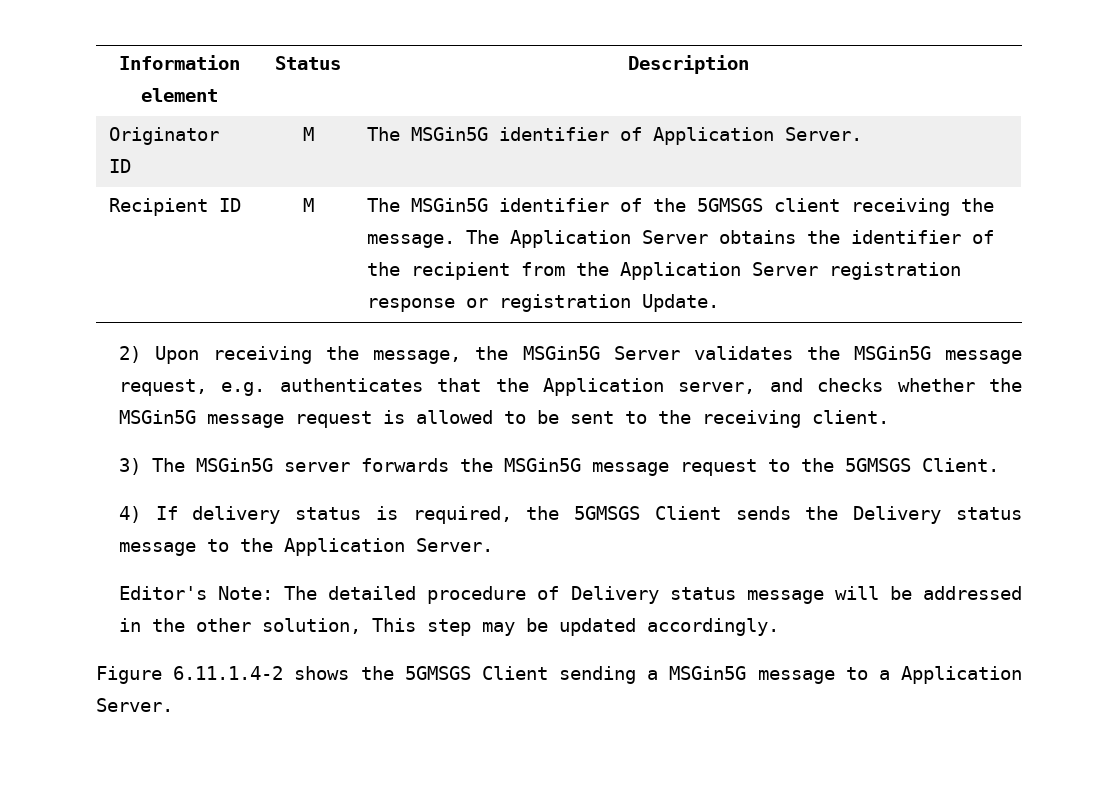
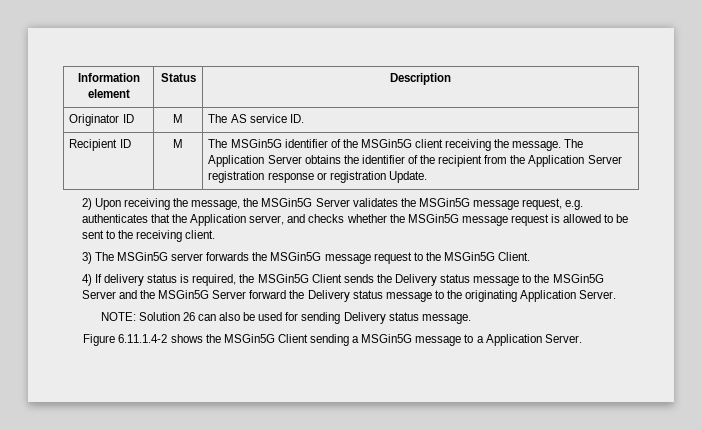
[411,127,863,145] MSGin5G identifier of Application Server. -> [230,114,304,123] AS service ID.
[697,198,764,212] 5GMSGS -> [360,139,412,148] MSGin5G
[844,458,911,472] 5GMSGS -> [443,252,495,261] MSGin5G
[574,506,641,520] 5GMSGS -> [257,274,309,283] MSGin5G
[283,538,493,556] [118,586,1023,604] [118,618,779,636] Application Server. // Editor's Note: The detailed procedure of Delivery status message will be addressed in the other solution, This step may be updated accordingly. -> [552,274,604,283] [81,290,617,302] [100,312,471,324] MSGin5G Server and the MSGin5G Server forward the Delivery status message to the originating Application Server. // NOTE: Solution 26 can also be used for sending Delivery status message.
[404,666,471,680] 5GMSGS -> [223,334,275,343] MSGin5G

